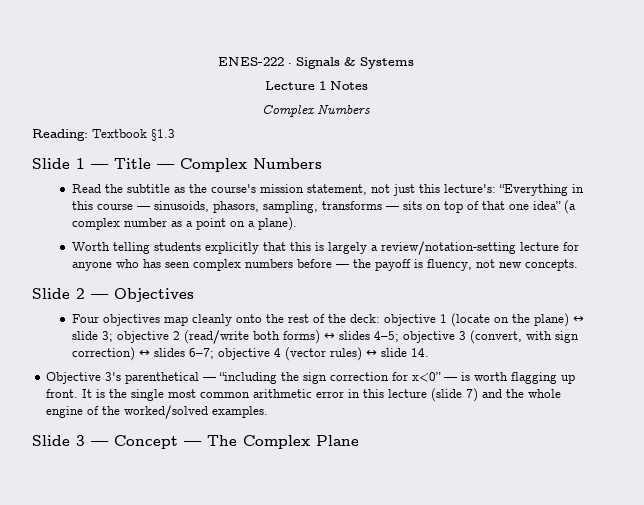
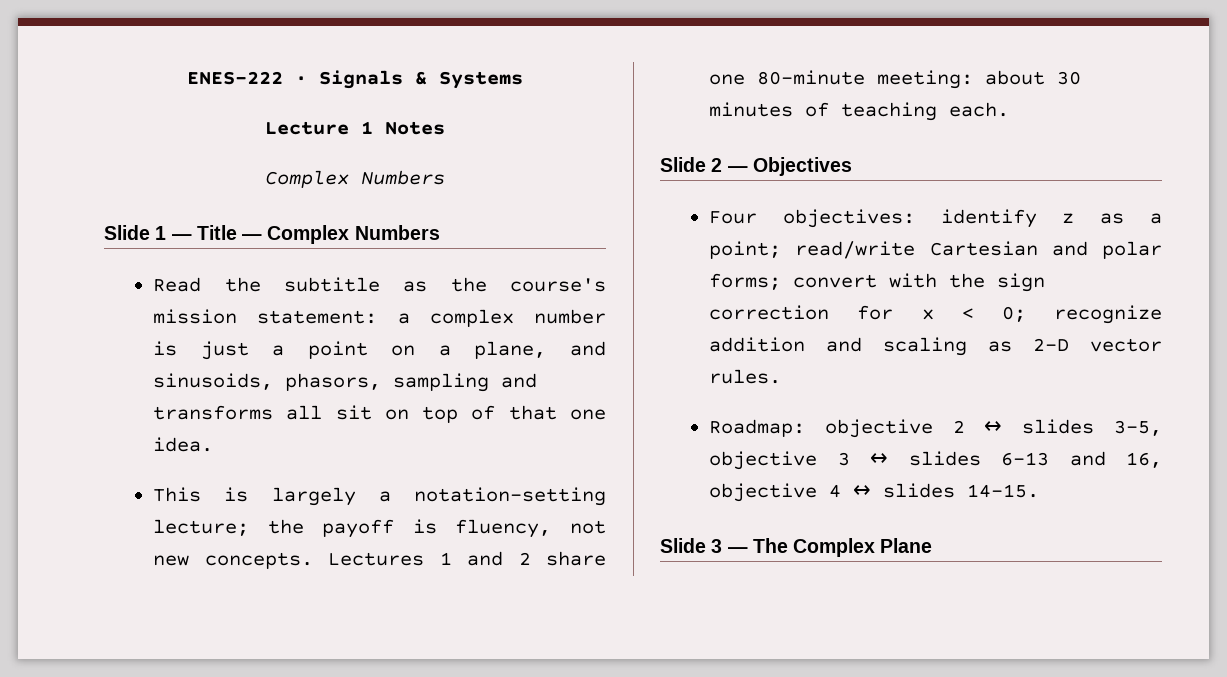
[32,129,175,141] // Reading: Textbook §1.3 -> (445, 177) none
[306,184,584,196] [71,201,422,213] statement, not just this lecture's: “Everything in this course — sinusoids, phasors, sampling, transforms — sits -> [257,309,606,327] [153,341,606,360] [153,373,538,392] [153,405,372,420] statement: a complex number is just a point on a plane, and sinusoids, phasors, sampling and transforms all sit
[532,200,576,214] [71,217,297,231] [71,241,579,255] [71,259,349,271] idea” (a complex number as a point on a plane). // Worth telling students explicitly that this is largely a review/notation-setting lecture for anyone who has seen complex numbers before — -> [153,437,214,452] [153,487,606,506] [153,519,250,536] idea. // This is largely a notation-setting lecture;
(578, 265) none -> [328,551,606,566] [709,70,1082,89] [709,102,1010,121] Lectures 1 and 2 share one 80-minute meeting: about 30 minutes of teaching each.
[102,313,584,327] [71,330,579,344] [71,347,429,361] [46,372,576,384] [46,388,562,402] [46,405,269,419] objectives map cleanly onto the rest of the deck: objective 1 (locate on the plane) ↔ slide 3; objective 2 (read/write both forms) ↔ slides 4–5; objective 3 (convert, with sign correction) ↔ slides 6–7; objective 4 (vector rules) ↔ slide 14. // Objective 3's parenthetical — “including the sign correction for x<0” — is worth flagging up front. It is the single most common arithmetic error in this lecture (slide 7) and the whole engine of the worked/solved examples. -> [782,209,1162,228] [709,241,1162,259] [709,273,1046,292] [709,305,1162,324] [709,337,1162,356] [709,369,782,384] [709,419,1162,438] [709,451,1162,470] [709,483,1040,502] objectives: identify z as a point; read/write Cartesian and polar forms; convert with the sign correction for x < 0; recognize addition and scaling as 2-D vector rules. // Roadmap: objective 2 ↔ slides 3–5, objective 3 ↔ slides 6–13 and 16, objective 4 ↔ slides 14–15.
[114,435,202,449] Concept — -> (748, 550) none

